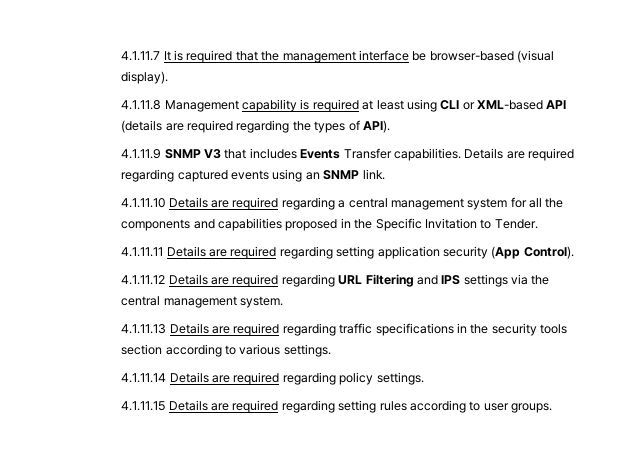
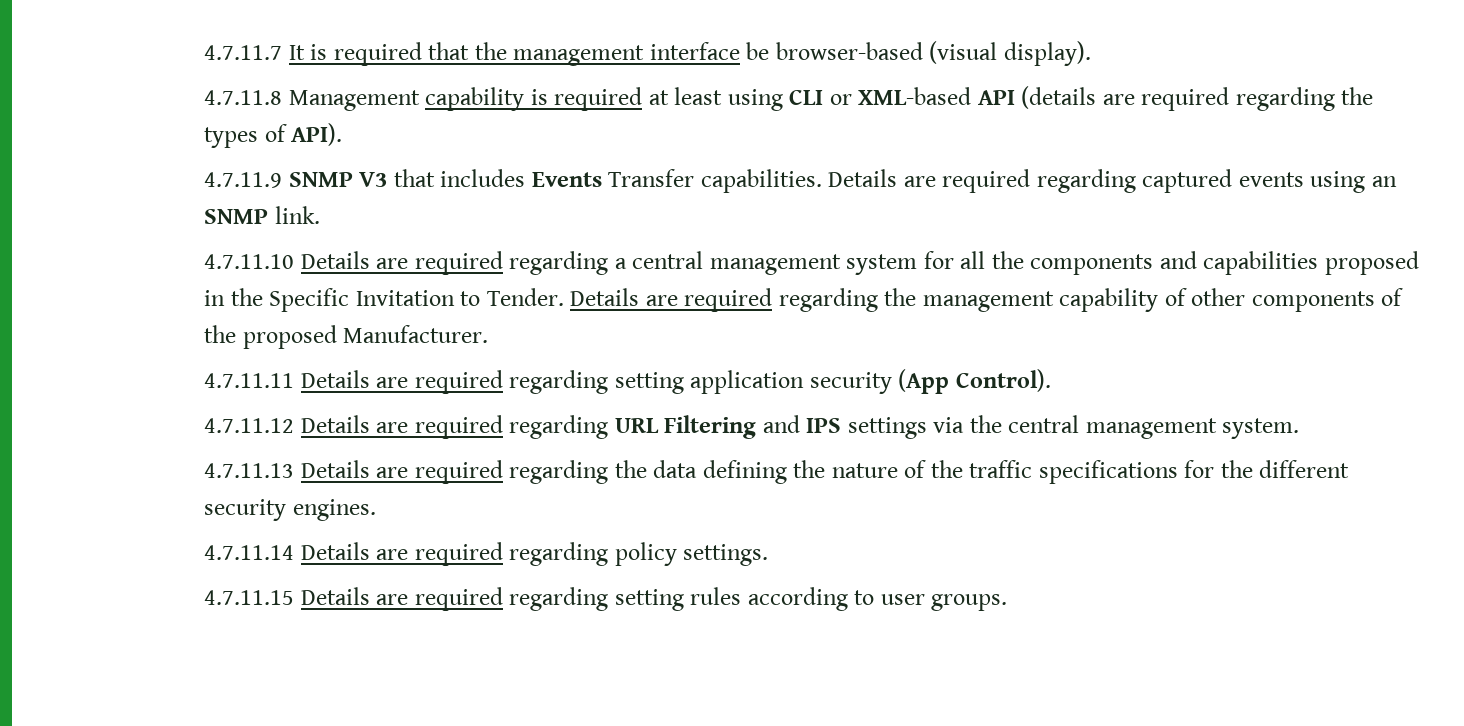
[121,51,161,61] 4.1.11.7 -> [204,45,283,60] 4.7.11.7
[121,100,162,110] 4.1.11.8 -> [204,90,283,105] 4.7.11.8
[121,149,162,159] 4.1.11.9 -> [204,172,283,188] 4.7.11.9
[121,198,166,208] 4.1.11.10 -> [204,254,295,269] 4.7.11.10
[121,247,164,257] // 4.1.11.11 -> [570,288,1404,312] [204,325,489,349] [204,373,295,388] Details are required regarding the management capability of other components of the proposed Manufacturer. // 4.7.11.11
[121,275,166,285] 4.1.11.12 -> [204,418,295,433] 4.7.11.12
[121,323,568,336] [121,344,331,357] [121,373,167,383] 4.1.11.13 Details are required regarding traffic specifications in the security tools section according to various settings. // 4.1.11.14 -> [204,460,1350,484] [204,499,376,521] [204,545,295,560] 4.7.11.13 Details are required regarding the data defining the nature of the traffic specifications for the different security engines. // 4.7.11.14
[121,401,166,411] 4.1.11.15 -> [204,590,295,605] 4.7.11.15

